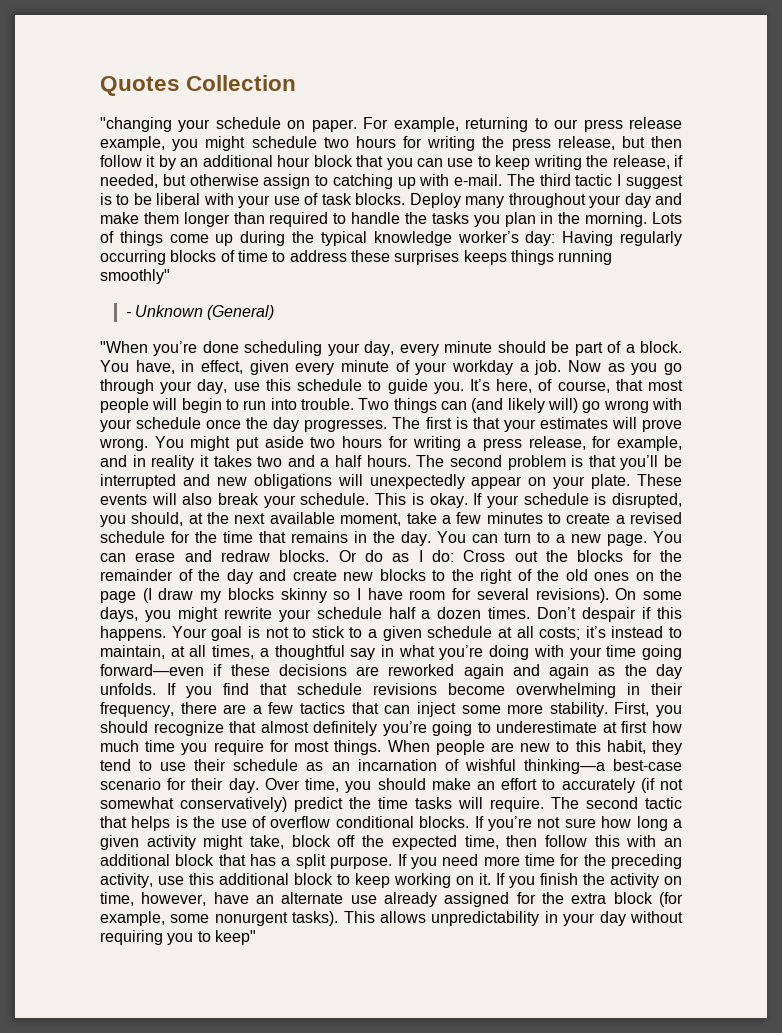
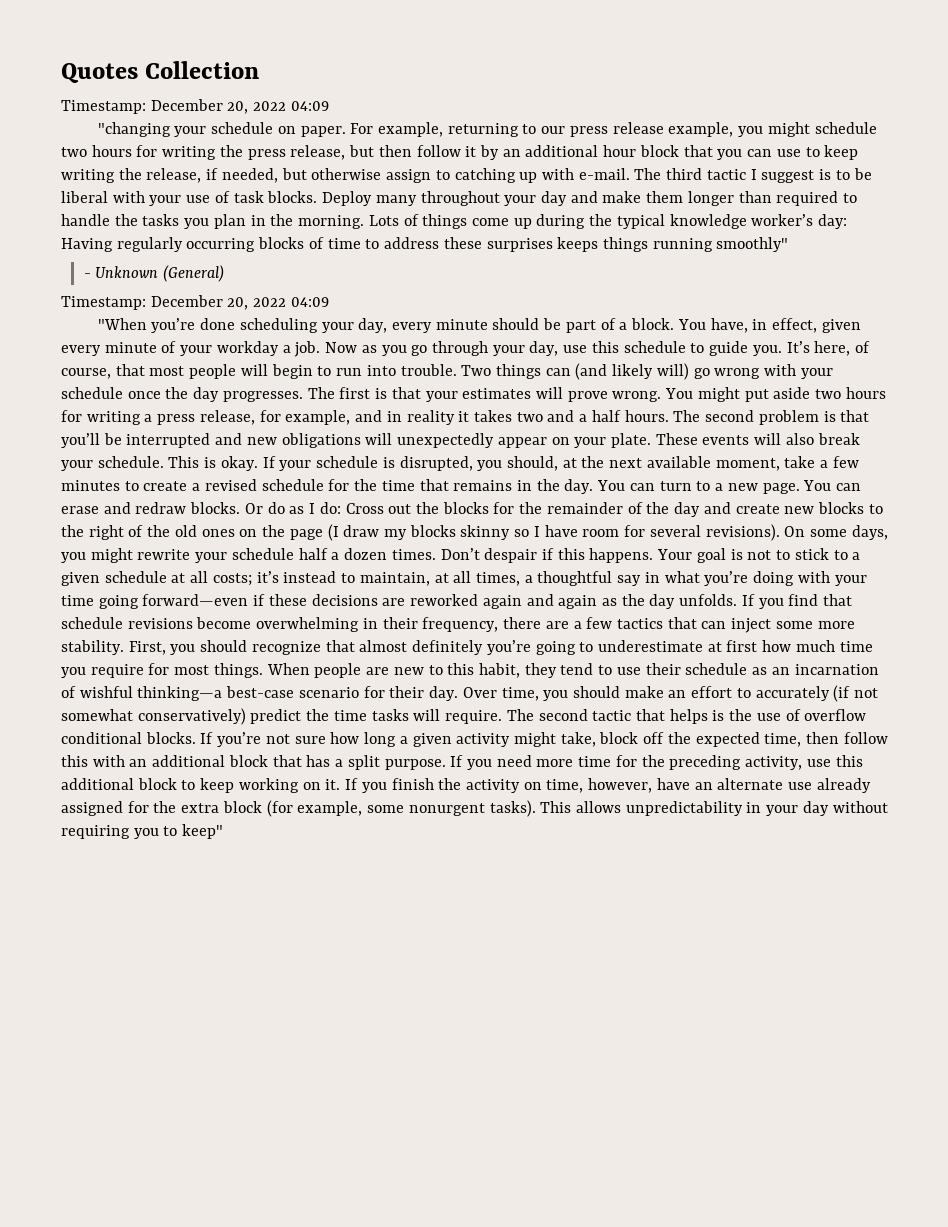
(297, 83) none -> [61,99,329,114] // Timestamp: December 20, 2022 04:09
(275, 312) none -> [61,295,329,310] // Timestamp: December 20, 2022 04:09

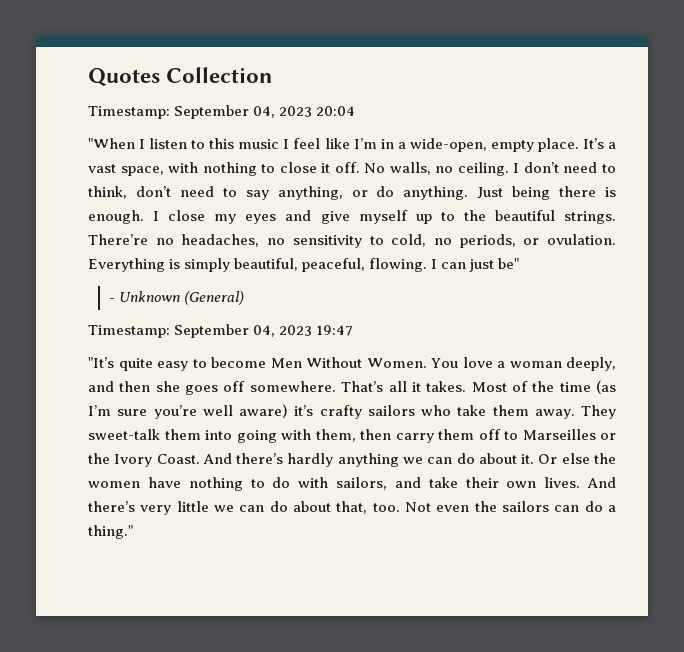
[150,99,329,114] [97,122,877,137] [61,145,859,160] [61,168,872,183] [61,191,858,206] [61,214,848,229] [61,237,789,252] [83,265,225,282] [61,295,329,310] [97,318,861,333] [61,341,870,357] [61,363,833,380] [61,387,886,402] [61,410,870,425] [61,433,860,448] [61,456,859,471] [61,479,861,494] [61,502,883,517] [61,524,888,541] [61,548,861,563] [61,571,867,586] [61,594,853,609] [61,617,855,633] [61,640,873,655] [61,663,879,678] [61,685,879,702] [61,708,867,725] [61,732,888,747] [61,755,863,770] [61,778,871,793] [61,800,888,817] [61,824,224,839] December 20, 2022 04:09 // "changing your schedule on paper. For example, returning to our press release example, you might schedule two hours for writing the press release, but then follow it by an additional hour block that you can use to keep writing the release, if needed, but otherwise assign to catching up with e-mail. The third tactic I suggest is to be liberal with your use of task blocks. Deploy many throughout your day and make them longer than required to handle the tasks you plan in the morning. Lots of things come up during the typical knowledge worker’s day: Having regularly occurring blocks of time to address these surprises keeps things running smoothly" // - Unknown (General) // Timestamp: December 20, 2022 04:09 // "When you’re done scheduling your day, every minute should be part of a block. You have, in effect, given every minute of your workday a job. Now as you go through your day, use this schedule to guide you. It’s here, of course, that most people will begin to run into trouble. Two things can (and likely will) go wrong with your schedule once the day progresses. The first is that your estimates will prove wrong. You might put aside two hours for writing a press release, for example, and in reality it takes two and a half hours. The second problem is that you’ll be interrupted and new obligations will unexpectedly appear on your plate. These events will also break your schedule. This is okay. If your schedule is disrupted, you should, at the next available moment, take a few minutes to create a revised schedule for the time that remains in the day. You can turn to a new page. You can erase and redraw blocks. Or do as I do: Cross out the blocks for the remainder of the day and create new blocks to the right of the old ones on the page (I draw my blocks skinny so I have room for several revisions). On some days, you might rewrite your schedule half a dozen times. Don’t despair if this happens. Your goal is not to stick to a given schedule at all costs; it’s instead to maintain, at all times, a thoughtful say in what you’re doing with your time going forward—even if these decisions are reworked again and again as the day unfolds. If you find that schedule revisions become overwhelming in their frequency, there are a few tactics that can inject some more stability. First, you should recognize that almost definitely you’re going to underestimate at first how much time you require for most things. When people are new to this habit, they tend to use their schedule as an incarnation of wishful thinking—a best-case scenario for their day. Over time, you should make an effort to accurately (if not somewhat conservatively) predict the time tasks will require. The second tactic that helps is the use of overflow conditional blocks. If you’re not sure how long a given activity might take, block off the expected time, then follow this with an additional block that has a split purpose. If you need more time for the preceding activity, use this additional block to keep working on it. If you finish the activity on time, however, have an alternate use already assigned for the extra block (for example, some nonurgent tasks). This allows unpredictability in your day without requiring you to keep" -> [174,105,356,119] [88,138,616,152] [88,162,617,176] [88,186,617,200] [88,210,616,224] [88,234,616,248] [88,258,520,272] [108,291,244,305] [88,324,354,338] [88,357,616,371] [88,380,616,395] [88,404,616,419] [88,429,616,443] [88,453,616,467] [88,477,616,491] [88,501,616,515] [88,525,133,539] September 04, 2023 20:04 // "When I listen to this music I feel like I’m in a wide-open, empty place. It’s a vast space, with nothing to close it off. No walls, no ceiling. I don’t need to think, don’t need to say anything, or do anything. Just being there is enough. I close my eyes and give myself up to the beautiful strings. There’re no headaches, no sensitivity to cold, no periods, or ovulation. Everything is simply beautiful, peaceful, flowing. I can just be" // - Unknown (General) // Timestamp: September 04, 2023 19:47 // "It’s quite easy to become Men Without Women. You love a woman deeply, and then she goes off somewhere. That’s all it takes. Most of the time (as I’m sure you’re well aware) it’s crafty sailors who take them away. They sweet-talk them into going with them, then carry them off to Marseilles or the Ivory Coast. And there’s hardly anything we can do about it. Or else the women have nothing to do with sailors, and take their own lives. And there’s very little we can do about that, too. Not even the sailors can do a thing."

